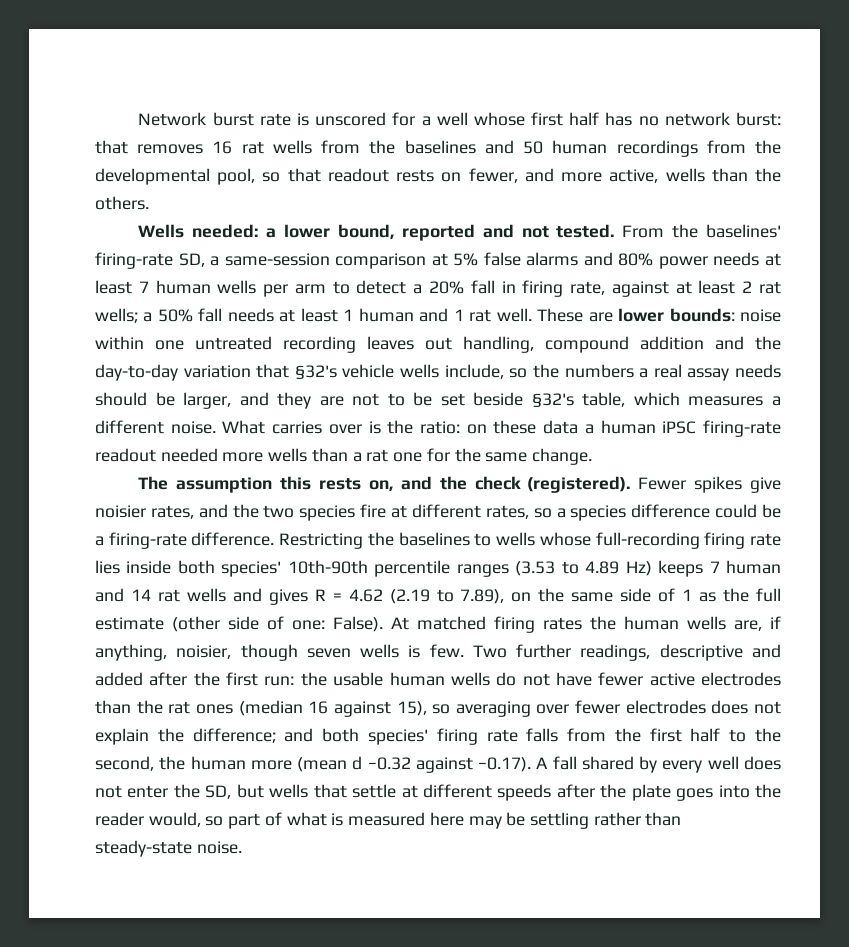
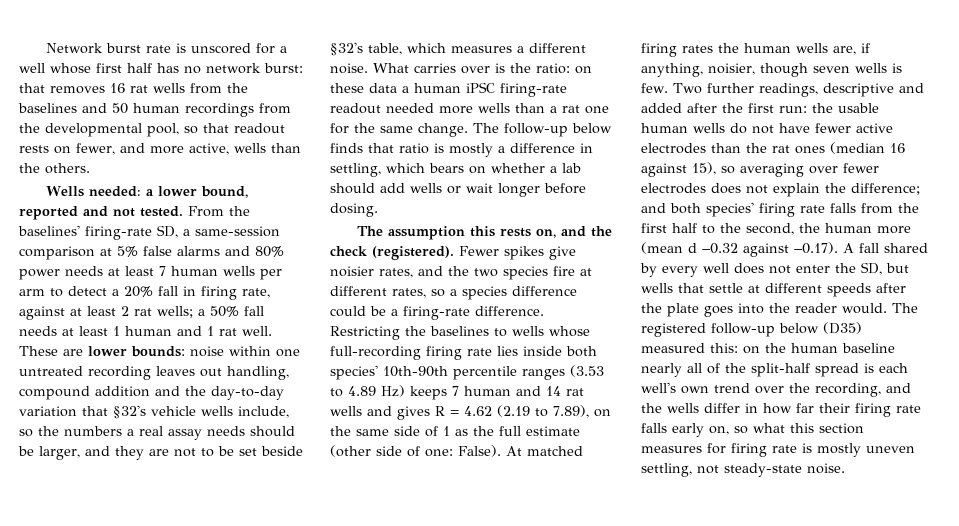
(592, 456) none -> [473,123,612,137] [330,143,593,157] [330,163,581,177] [330,183,586,197] [330,203,378,217] The follow-up below finds that ratio is mostly a difference in settling, which bears on whether a lab should add wells or wait longer before dosing.
[148,812,682,829] would, so part of what is measured here may be settling rather than -> [842,303,918,314] [641,322,862,337] [641,343,895,354] [641,363,908,377] [641,382,911,397] [641,403,921,417] [641,423,864,437] [641,443,915,457] [641,463,719,477] would. The registered follow-up below (D35) measured this: on the human baseline nearly all of the split-half spread is each well's own trend over the recording, and the wells differ in how far their firing rate falls early on, so what this section measures for firing rate is mostly uneven settling, not

